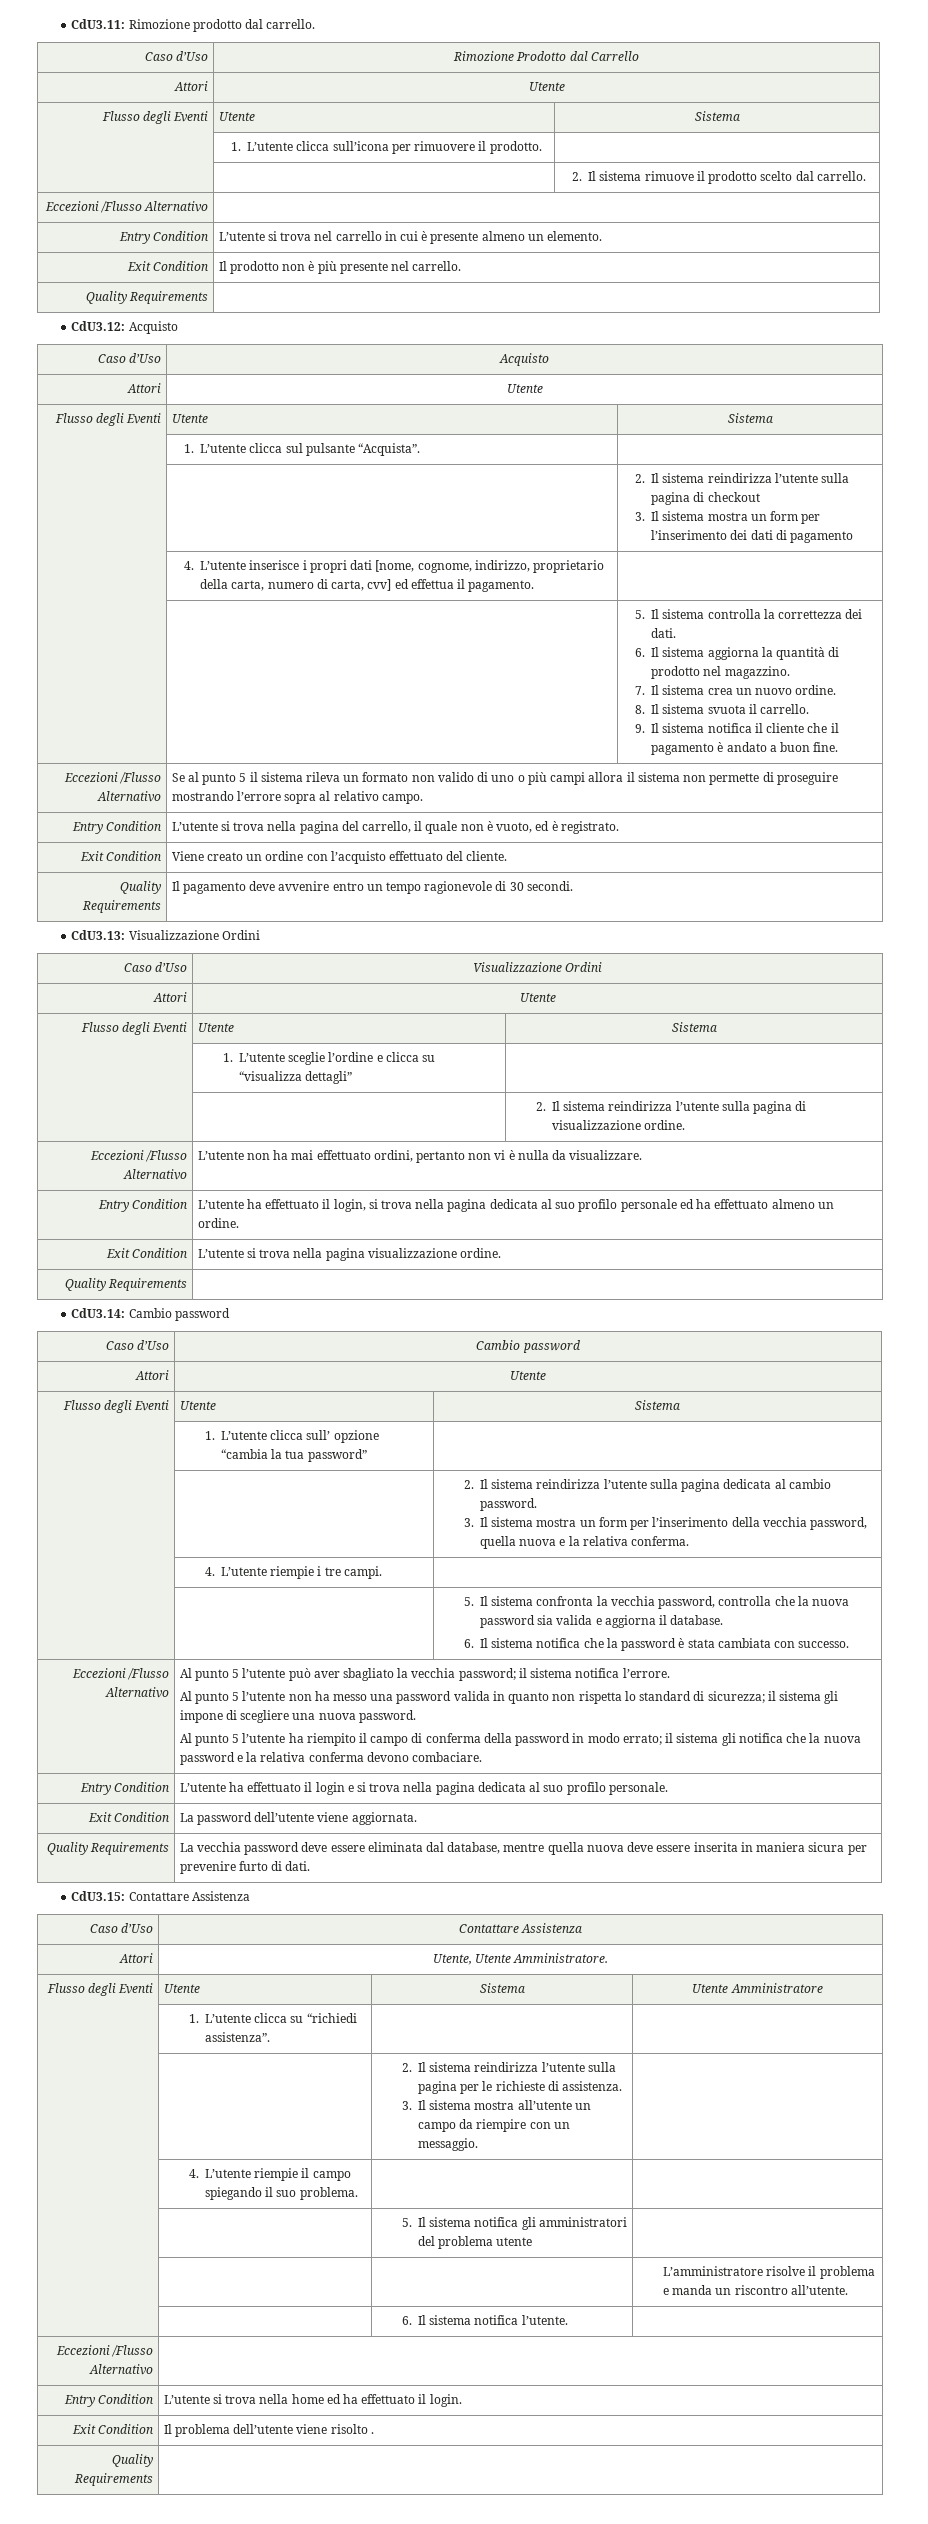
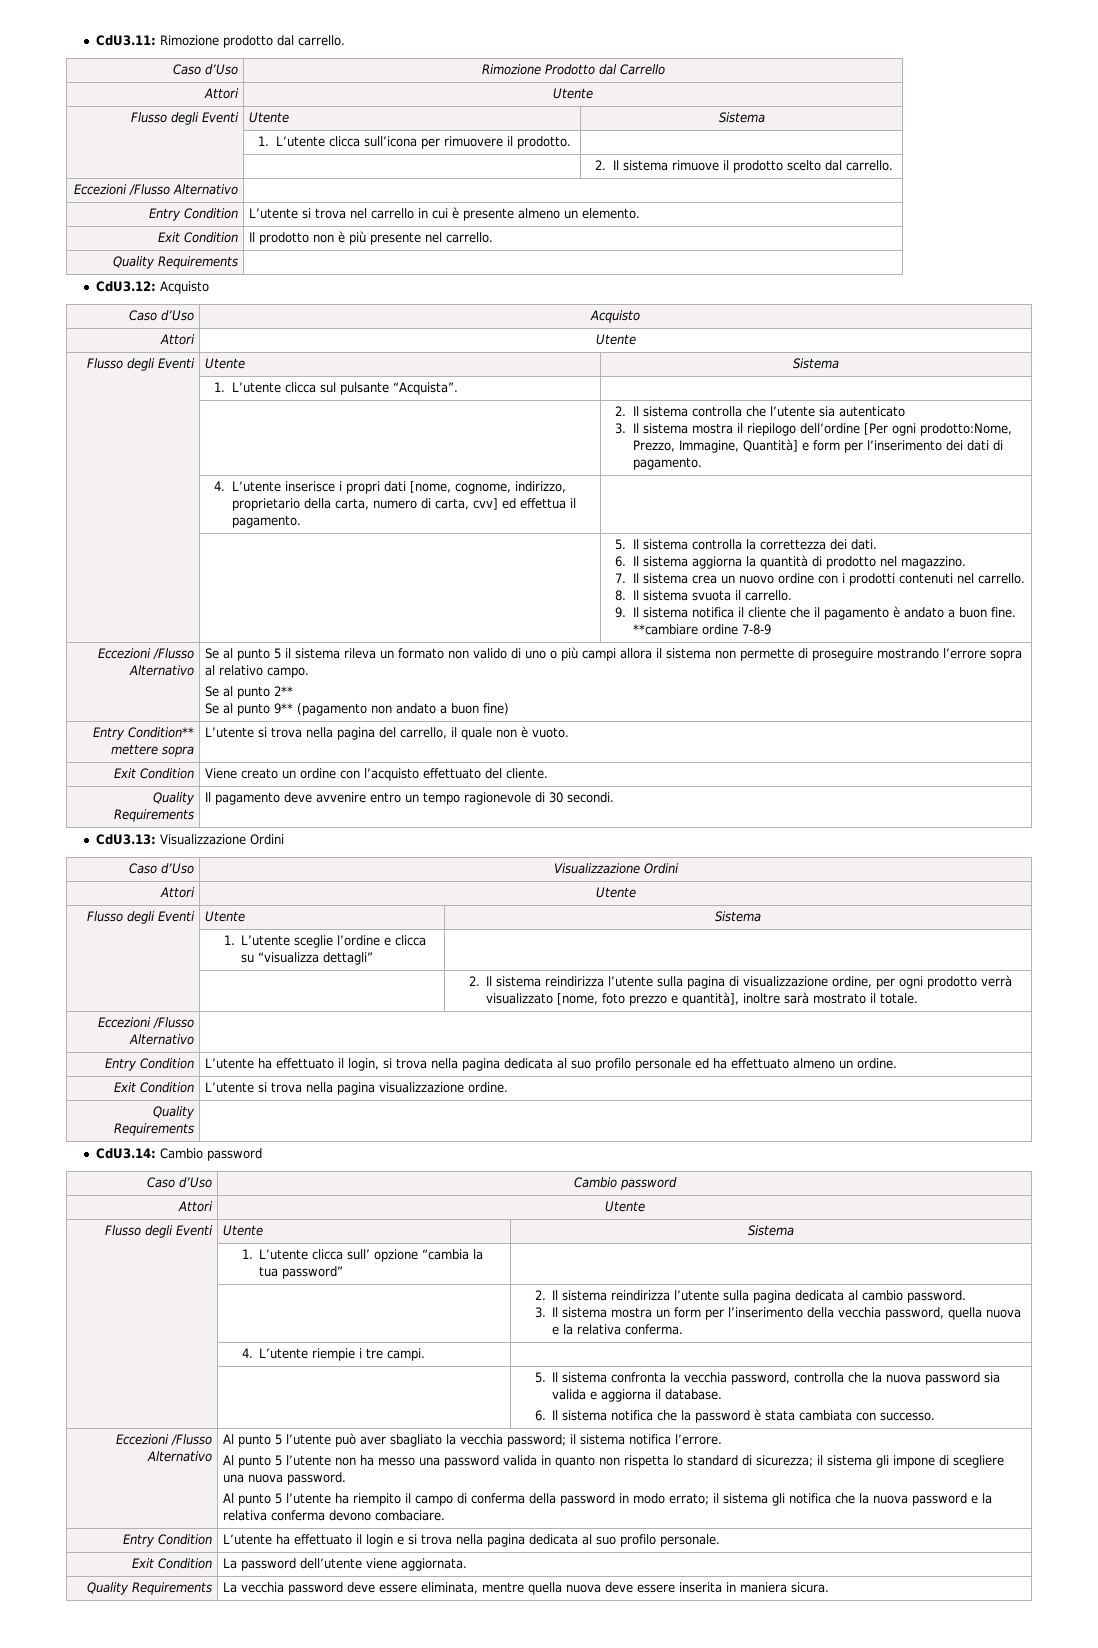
[707,473,850,483] [651,492,760,505] [635,511,767,521] reindirizza l’utente sulla pagina di checkout // 3. Il sistema mostra un -> [691,406,905,417] [615,423,1012,436] [632,439,809,453] controlla che l’utente sia autenticato // 3. Il sistema mostra il riepilogo dell’ordine [Per ogni prodotto:Nome, Prezzo, Immagine, Quantità] e
[790,531,854,543] pagamento -> [632,457,702,470] pagamento.
[795,685,837,695] ordine. -> [777,573,1025,586] ordine con i prodotti contenuti nel carrello.
(839, 747) none -> [632,624,771,635] **cambiare ordine 7-8-9
[72,821,162,834] // Entry Condition -> [204,686,293,699] [204,703,509,716] [93,727,195,740] [111,744,195,757] // Se al punto 2** // Se al punto 9** (pagamento non andato a buon fine) // Entry Condition** mettere sopra
[496,821,619,834] vuoto, ed è registrato. -> [531,727,569,738] vuoto.
[644,1120,686,1130] [90,1150,188,1162] [123,1169,188,1180] [197,1150,643,1163] ordine. // Eccezioni /Flusso Alternativo | L’utente non ha mai effettuato ordini, pertanto non vi è nulla da visualizzare. -> [832,975,1013,989] [486,992,919,1006] [98,1017,195,1029] [129,1034,195,1045] ordine, per ogni prodotto verrà visualizzato [nome, foto prezzo e quantità], inoltre sarà mostrato il totale. // Eccezioni /Flusso Alternativo |
[367,1842,501,1854] eliminata dal database, -> [420,1582,478,1594] eliminata,
[808,1842,867,1855] [179,1861,311,1874] [71,1891,250,1901] [90,1923,154,1933] [458,1923,583,1933] [119,1953,154,1963] [432,1953,609,1965] [46,1983,154,1996] [163,1984,200,1993] [479,1983,525,1993] [692,1983,823,1993] [188,2013,357,2023] [204,2032,270,2042] [401,2062,616,2072] [417,2081,623,2094] [401,2100,591,2110] [417,2119,570,2132] [417,2138,478,2151] [188,2168,351,2181] [204,2187,358,2200] [401,2217,627,2230] [417,2236,533,2249] [662,2266,875,2279] [662,2285,848,2295] [401,2315,568,2325] [56,2345,154,2357] [89,2364,154,2375] [64,2394,154,2407] [163,2394,462,2407] [72,2424,154,2434] [163,2424,374,2437] [112,2454,154,2467] [74,2473,154,2486] sicura per prevenire furto di dati. // CdU3.15: Contattare Assistenza // Caso d’Uso | Contattare Assistenza // Attori | Utente, Utente Amministratore. // Flusso degli Eventi | Utente | Sistema | Utente Amministratore // | 1. L’utente clicca su “richiedi assistenza”. | | // | | 2. Il sistema reindirizza l’utente sulla pagina per le richieste di assistenza. // 3. Il sistema mostra all’utente un campo da riempire con un messaggio. | // | 4. L’utente riempie il campo spiegando il suo problema. | | // | | 5. Il sistema notifica gli amministratori del problema utente | // | | | L’amministratore risolve il problema e manda un riscontro all’utente. // | | 6. Il sistema notifica l’utente. | // Eccezioni /Flusso Alternativo | // Entry Condition | L’utente si trova nella home ed ha effettuato il login. // Exit Condition | Il problema dell’utente viene risolto . // Quality Requirements | -> [790,1582,829,1593] sicura.

